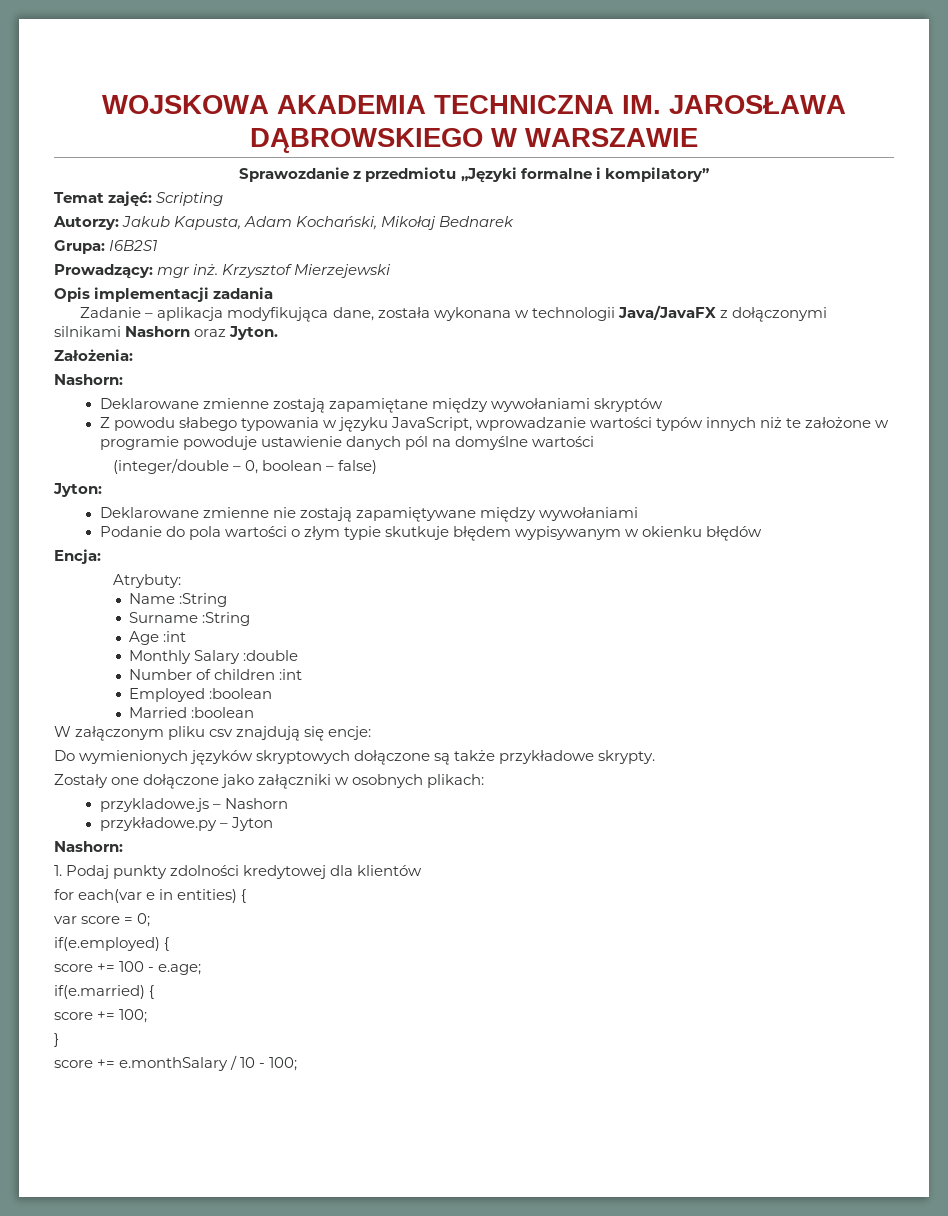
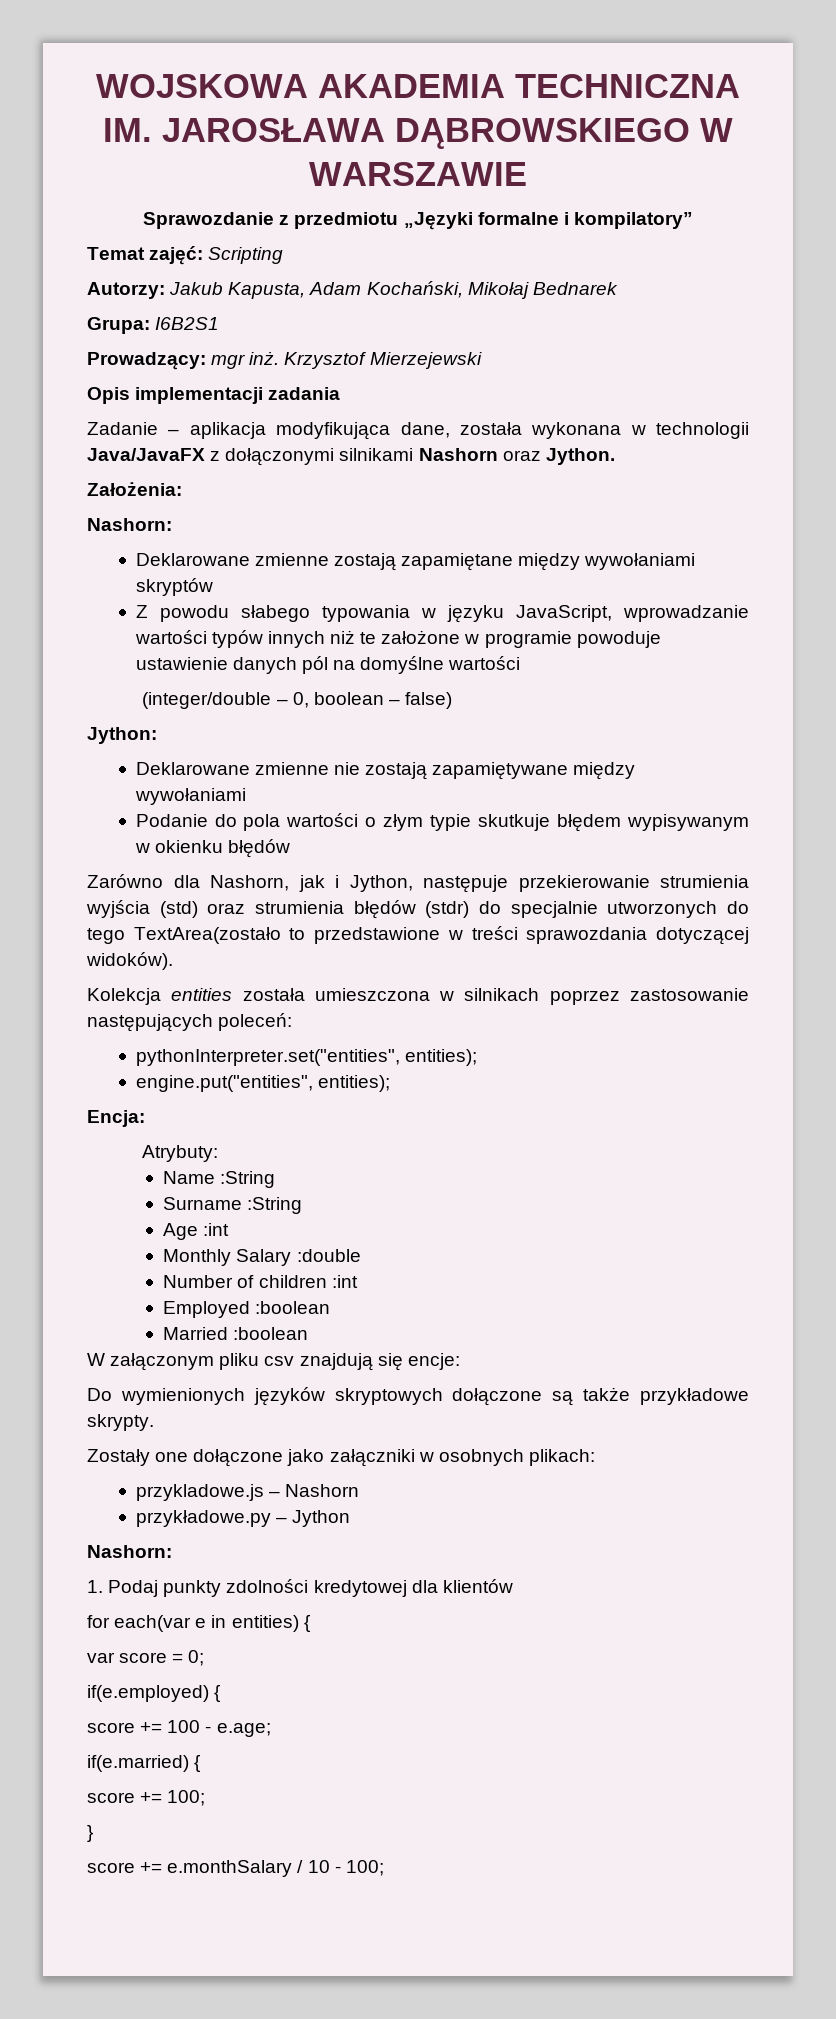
[229,326,279,340] Jyton. -> [545,448,615,465] Jython.
[53,483,102,497] Jyton: -> [87,727,157,744] Jython:
(763, 533) none -> [87,874,749,893] [86,900,749,919] [87,926,749,945] [86,952,173,970] [87,988,749,1005] [87,1013,293,1032] [135,1049,477,1066] [135,1075,390,1092] // Zarówno dla Nashorn, jak i Jython, następuje przekierowanie strumienia wyjścia (std) oraz strumienia błędów (stdr) do specjalnie utworzonych do tego TextArea(zostało to przedstawione w treści sprawozdania dotyczącej widoków). // Kolekcja entities została umieszczona w silnikach poprzez zastosowanie następujących poleceń: // pythonInterpreter.set("entities", entities); // engine.put("entities", entities);
[230,817,273,831] Jyton -> [291,1510,350,1527] Jython

